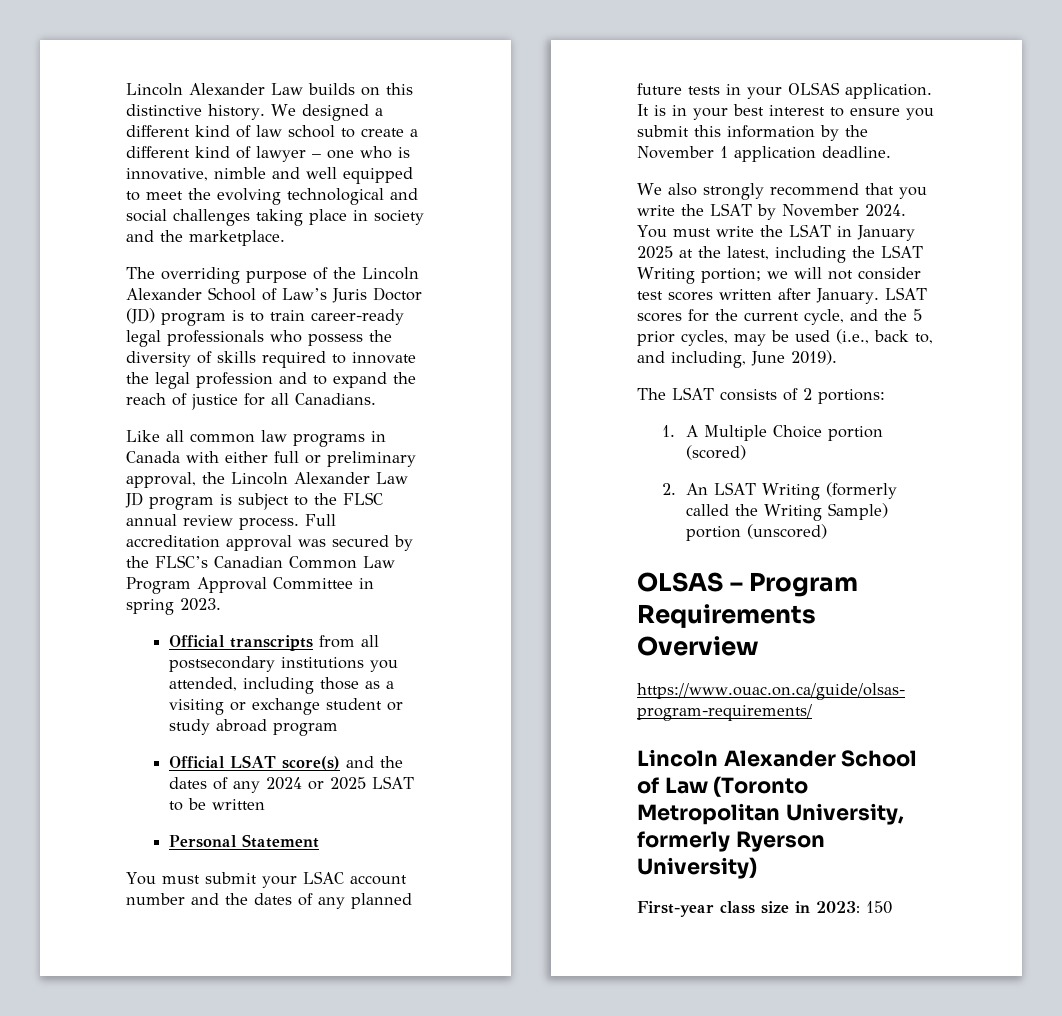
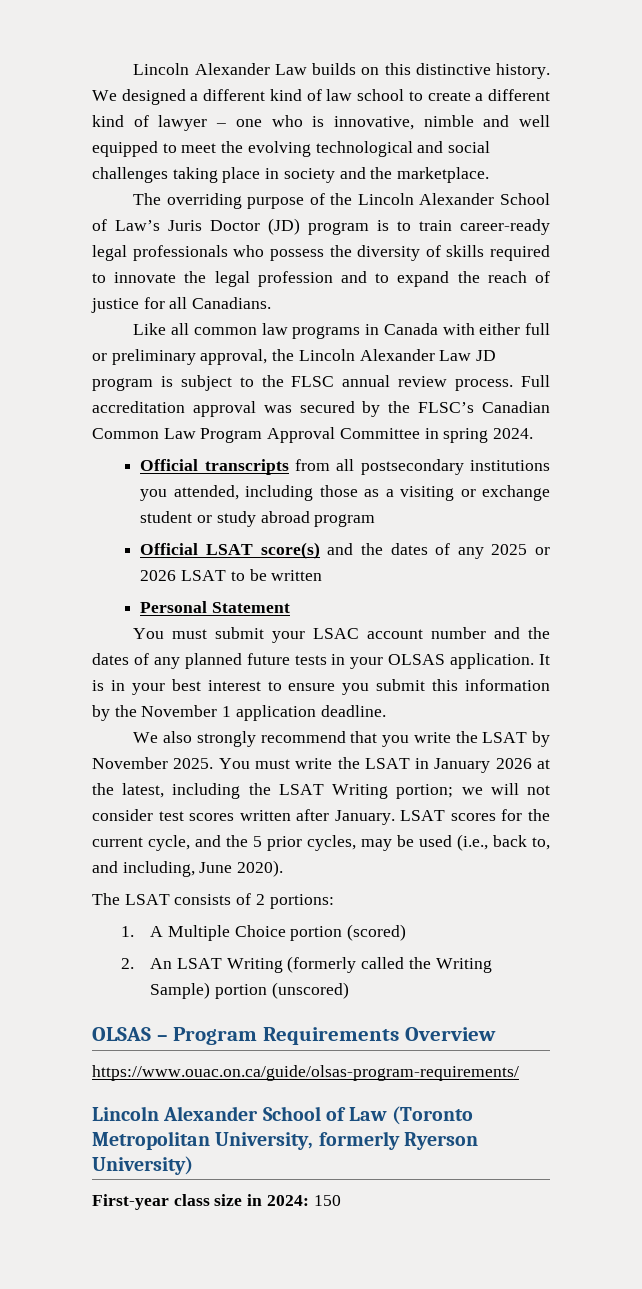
[180,598,221,611] 2023. -> [493,428,534,439] 2024.
[265,777,366,790] 2024 or 2025 -> [491,544,550,555] [140,570,177,581] 2025 or 2026
[864,204,906,217] 2024. -> [173,758,214,769] 2025.
[637,246,673,259] 2025 -> [495,758,532,769] 2026
[791,350,837,365] 2019). -> [237,860,284,877] 2020).
[816,901,860,913] 2023: -> [266,1195,309,1206] 2024:

